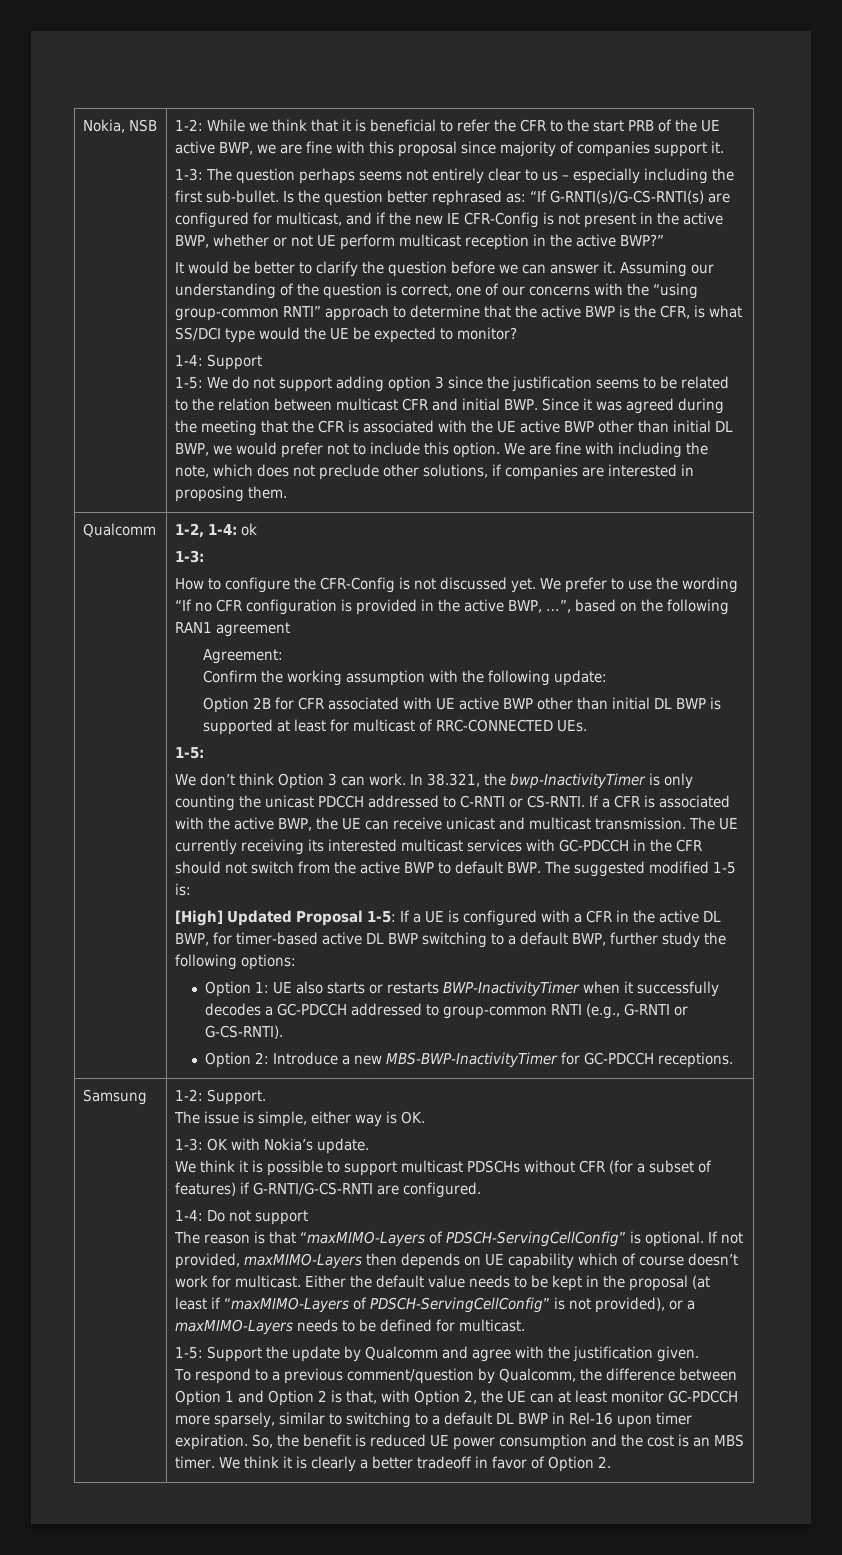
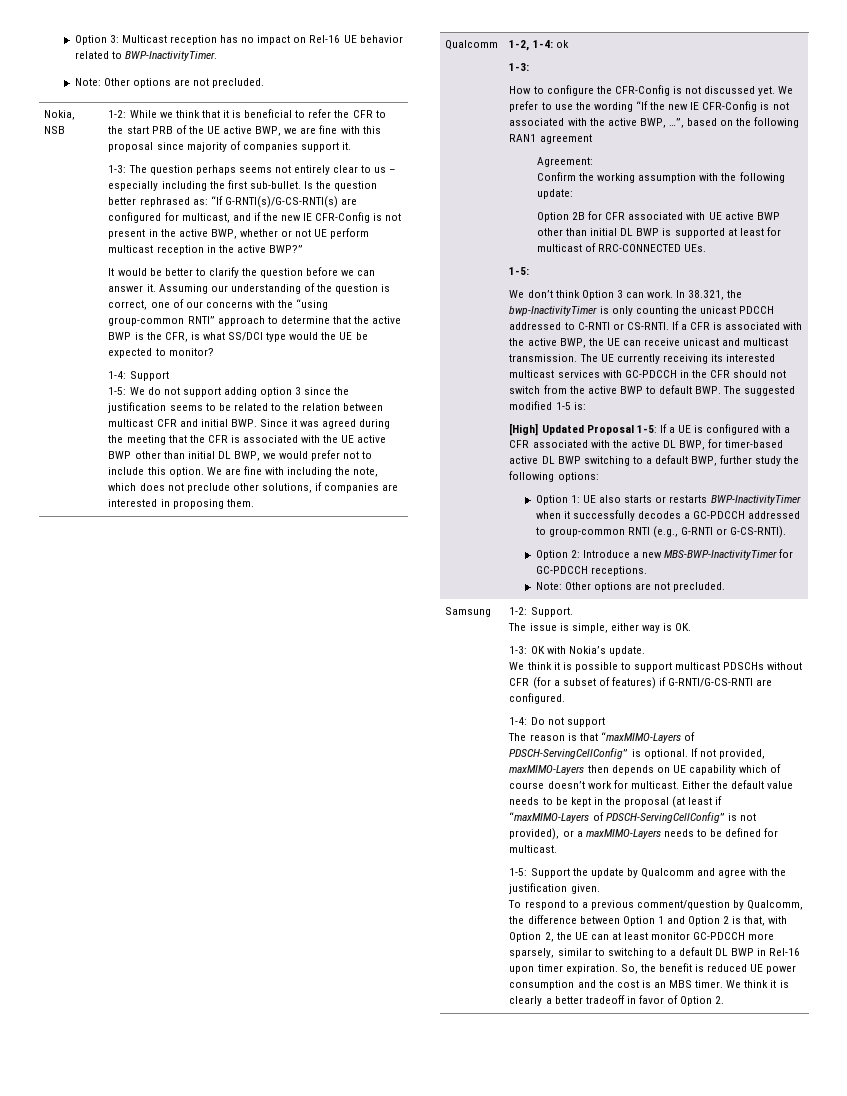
(83, 126) none -> [74,35,403,45] [74,51,217,61] [74,78,265,88] Option 3: Multicast reception has no impact on Rel-16 UE behavior related to BWP-InactivityTimer. // Note: Other options are not precluded. //
[195,599,435,615] no CFR configuration is provided in -> [650,101,789,112] [509,118,587,126] the new IE CFR-Config is not associated with
[616,910,630,922] in -> [532,440,610,448] associated with
(733, 1060) none -> [535,582,726,592] // Note: Other options are not precluded.

